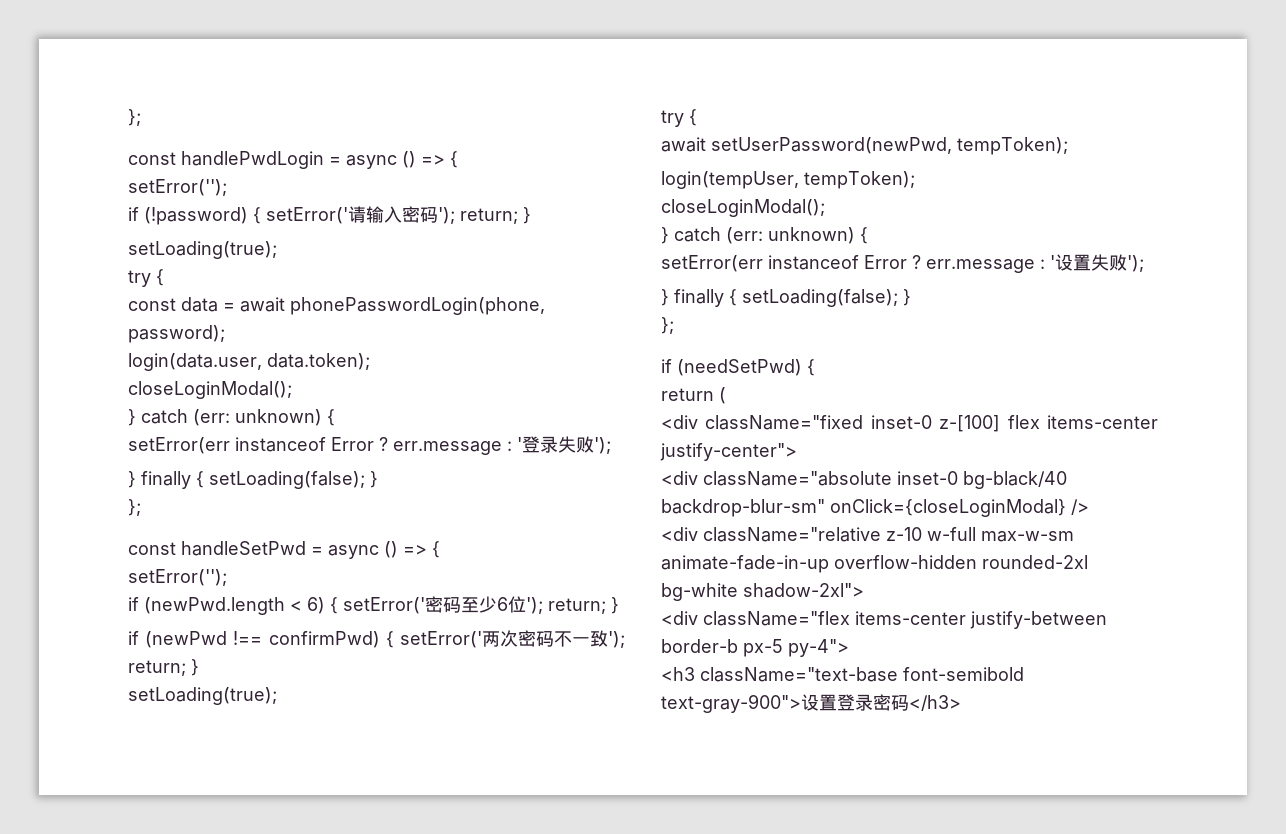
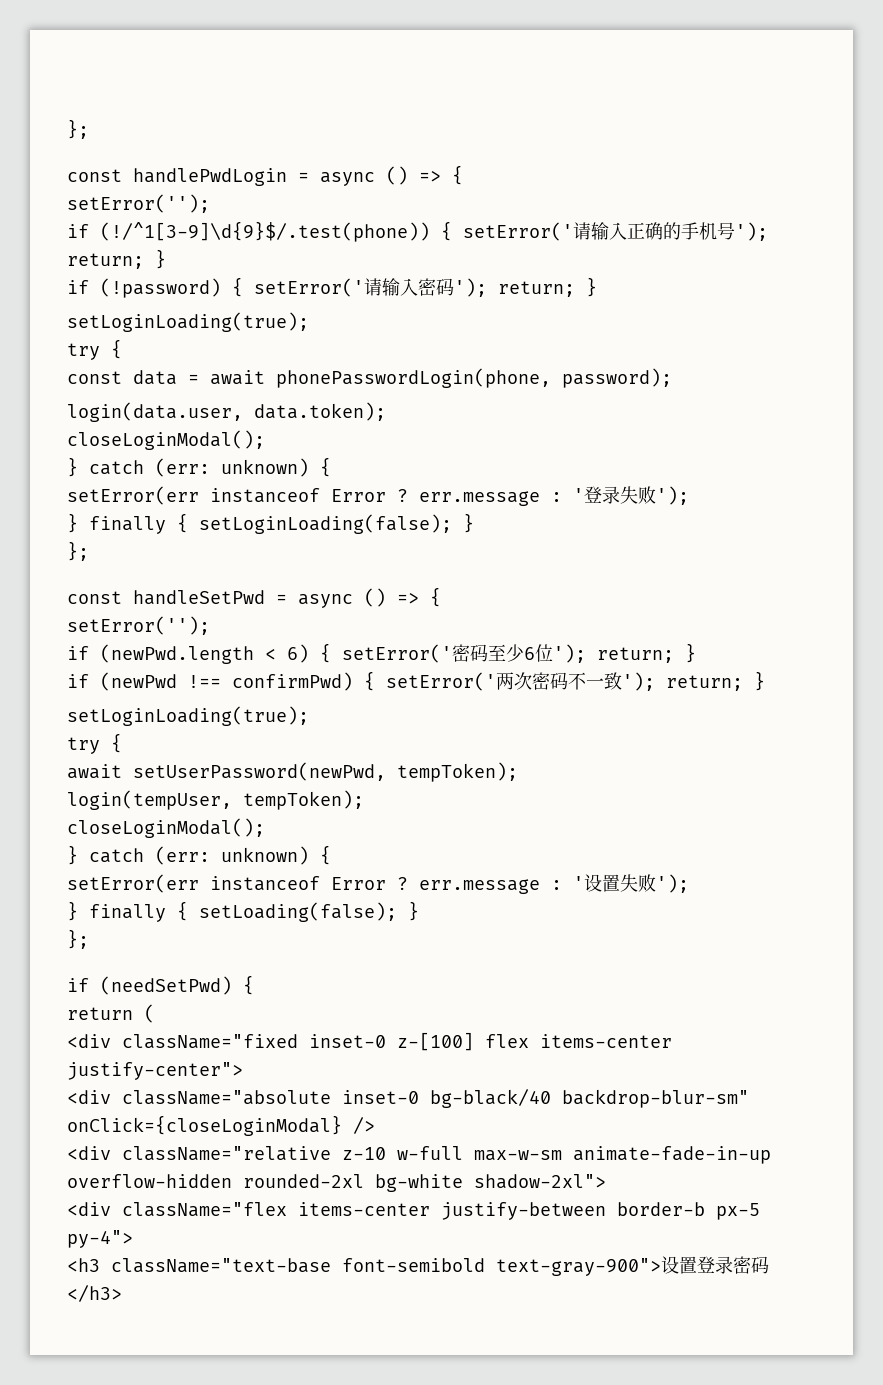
(227, 187) none -> [67,221,768,242] [67,249,166,269] // if (!/^1[3-9]\d{9}$/.test(phone)) { setError('请输入正确的手机号'); return; }
[128,241,277,259] setLoading(true); -> [67,312,309,332] setLoginLoading(true);
[209,471,365,489] setLoading(false); -> [199,514,452,534] setLoginLoading(false);
[128,687,277,705] setLoading(true); -> [67,706,309,726] setLoginLoading(true);

